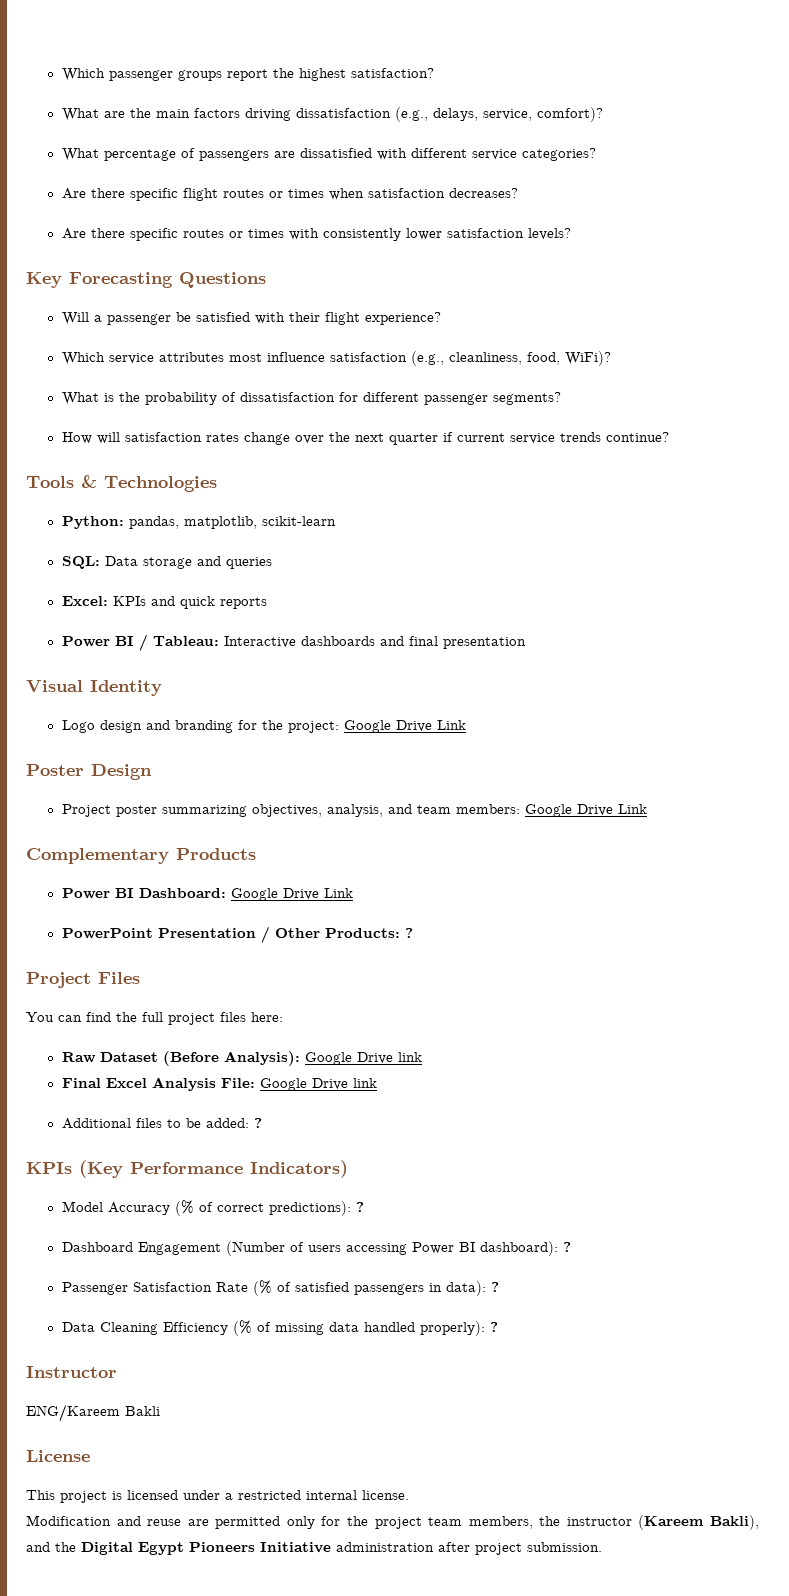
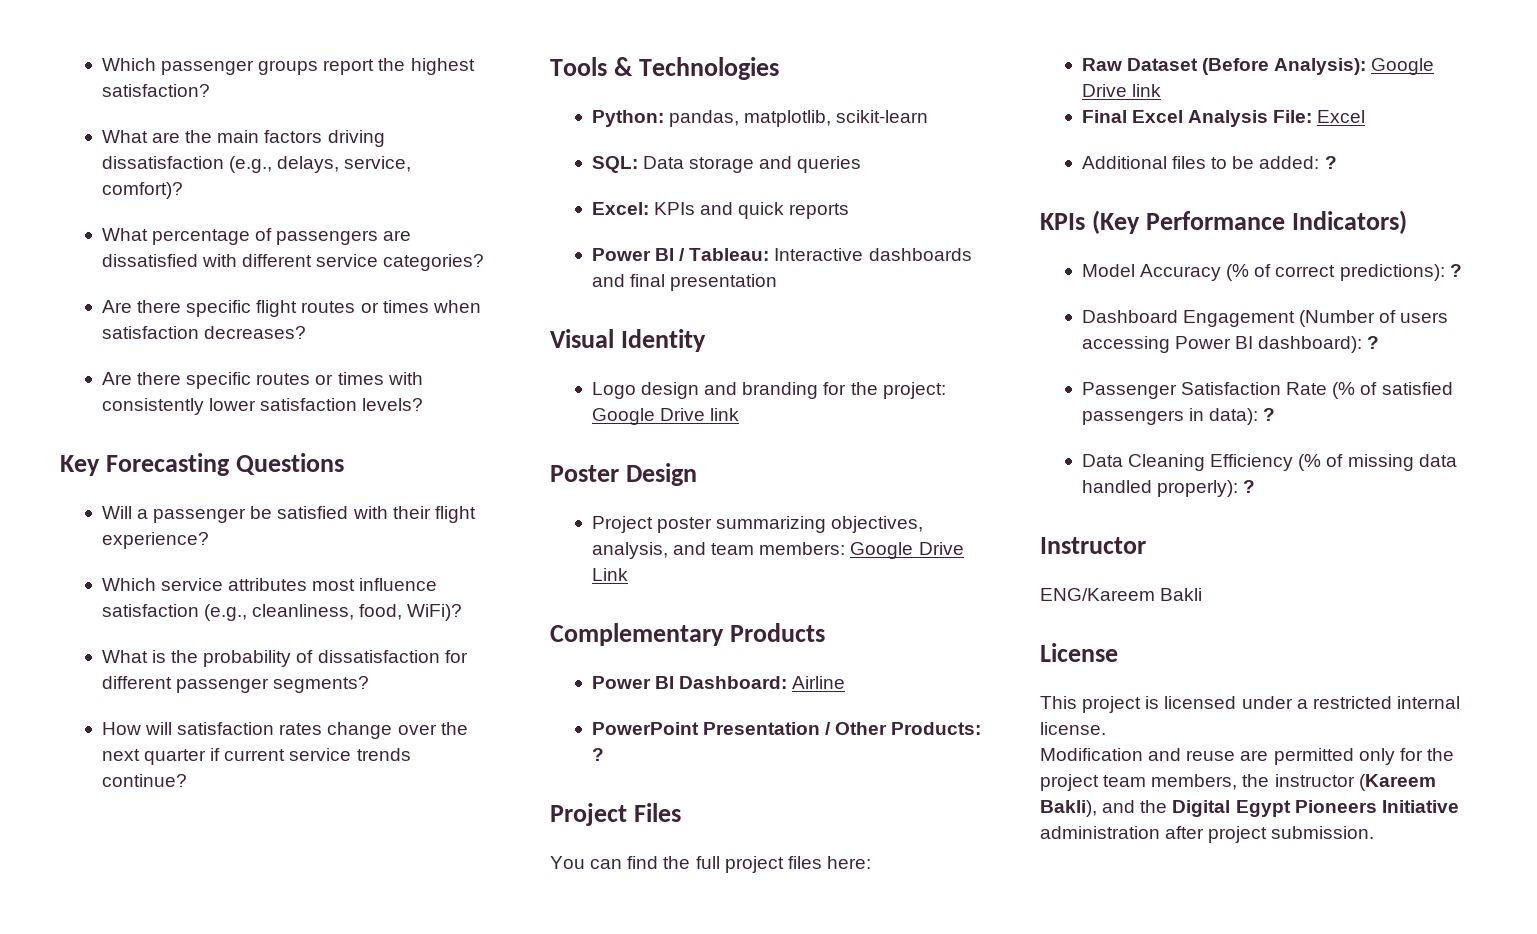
[436,720,466,730] Link -> [710,408,740,421] link
[230,888,353,901] Google Drive Link -> [792,676,846,689] Airline
[259,1078,377,1091] Google Drive link -> [1317,110,1366,123] Excel

